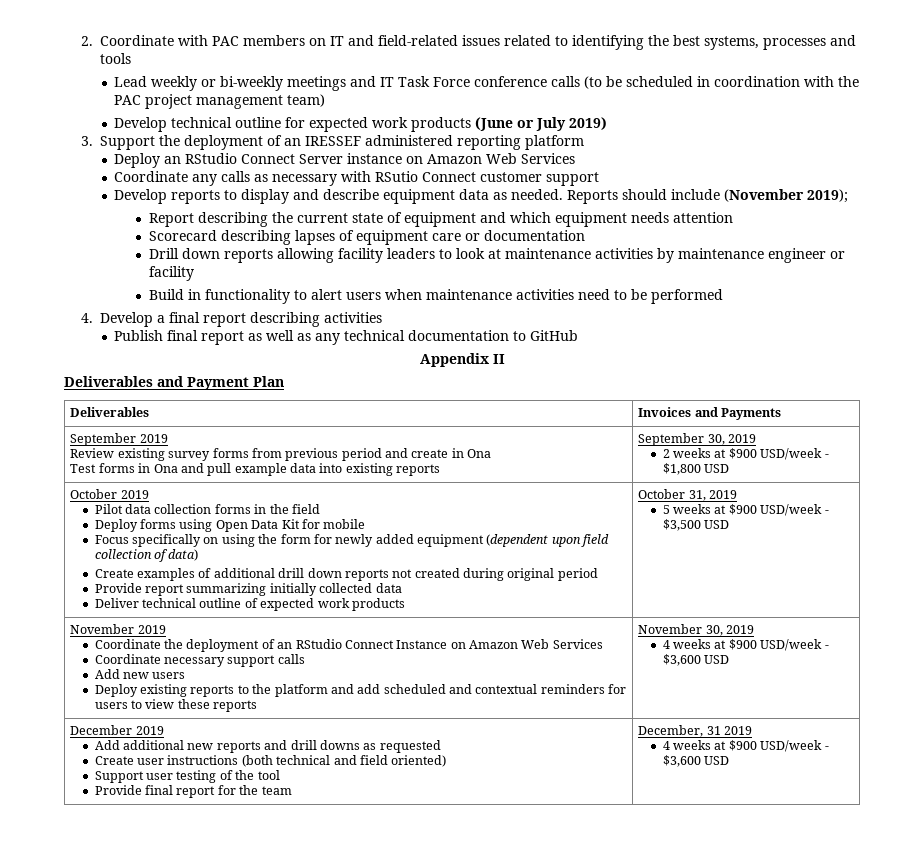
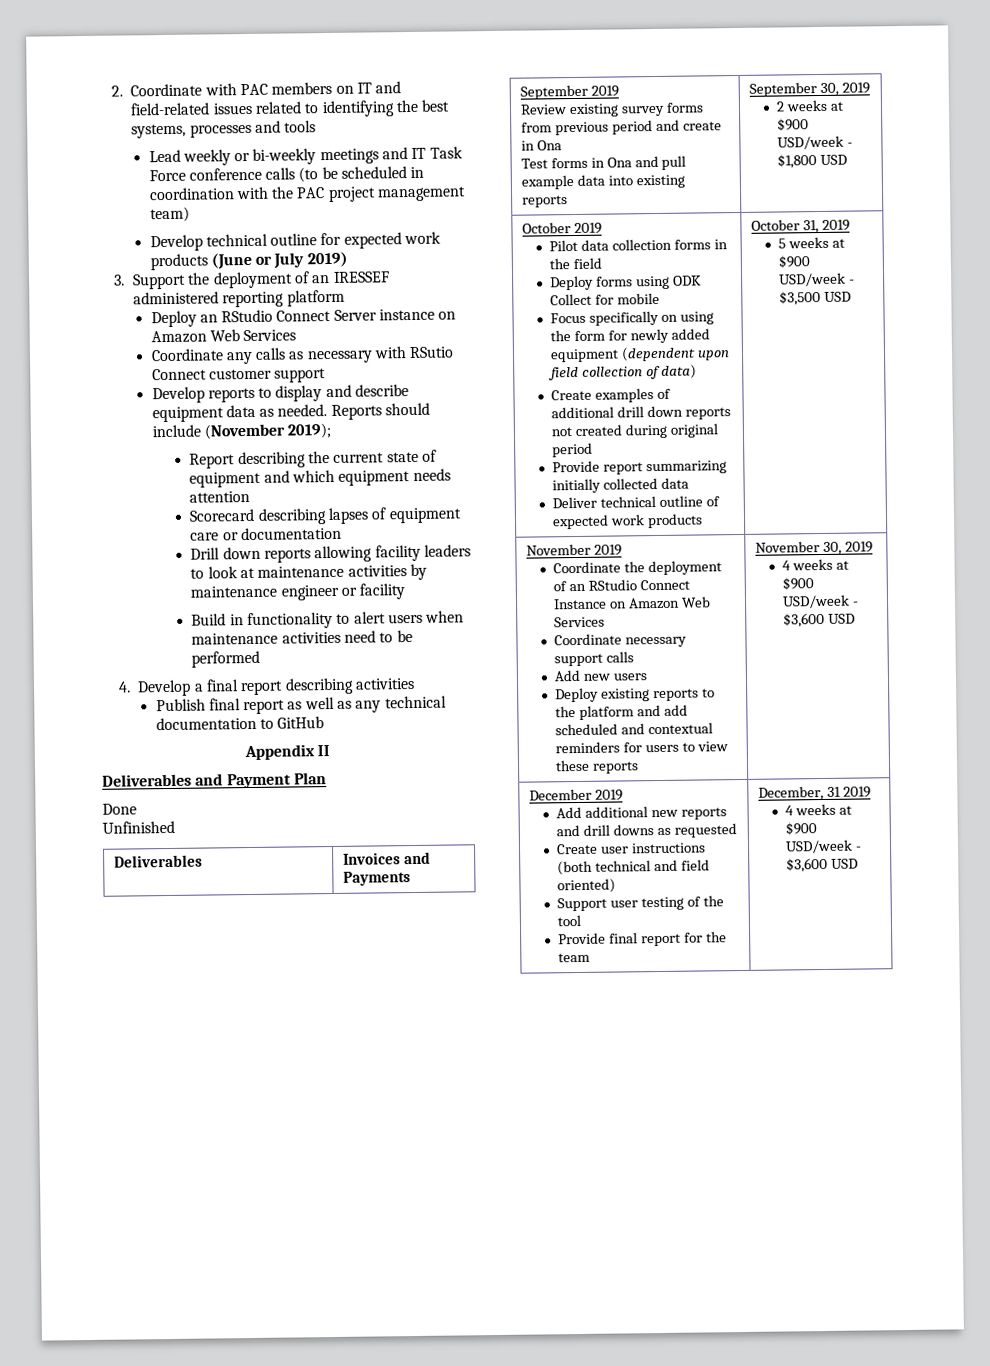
(284, 381) none -> [102,803,137,815] [102,820,175,834] // Done // Unfinished
[215,519,300,532] Open Data Kit -> [672,275,702,286] [549,293,592,306] ODK Collect

